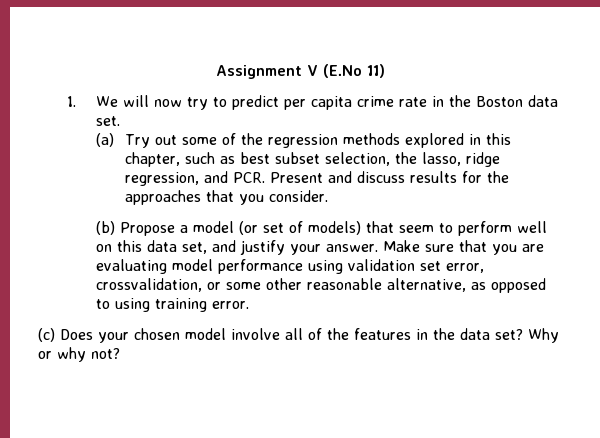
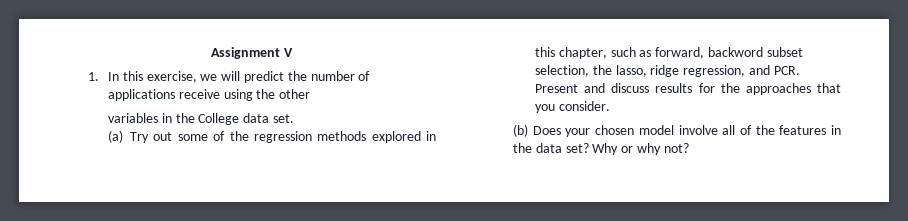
[322,64,385,78] (E.No 11) -> (293, 52) none
[96,95,524,110] We will now try to predict per capita crime rate in the Boston -> [108,71,371,83] [108,89,311,101] [108,113,240,125] In this exercise, we will predict the number of applications receive using the other // variables in the College
[240,152,271,164] best -> [655,47,763,59] forward, backword
[120,221,548,236] [96,240,545,255] [96,259,485,274] [96,278,547,293] [96,298,250,312] [38,328,55,342] Propose a model (or set of models) that seem to perform well on this data set, and justify your answer. Make sure that you are evaluating model performance using validation set error, crossvalidation, or some other reasonable alternative, as opposed to using training error. // (c) -> (529, 130) none

